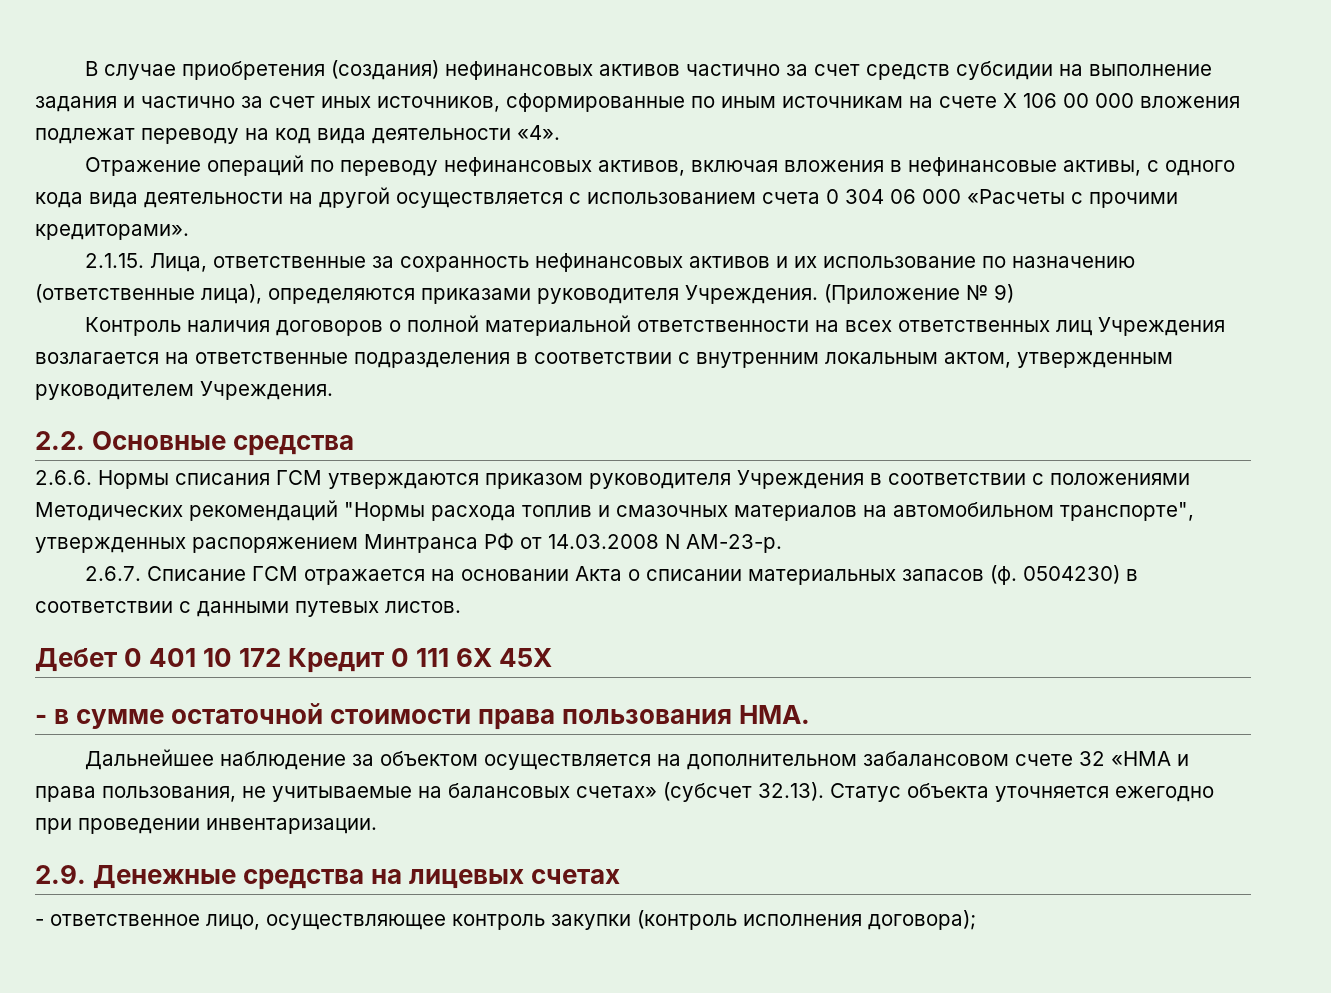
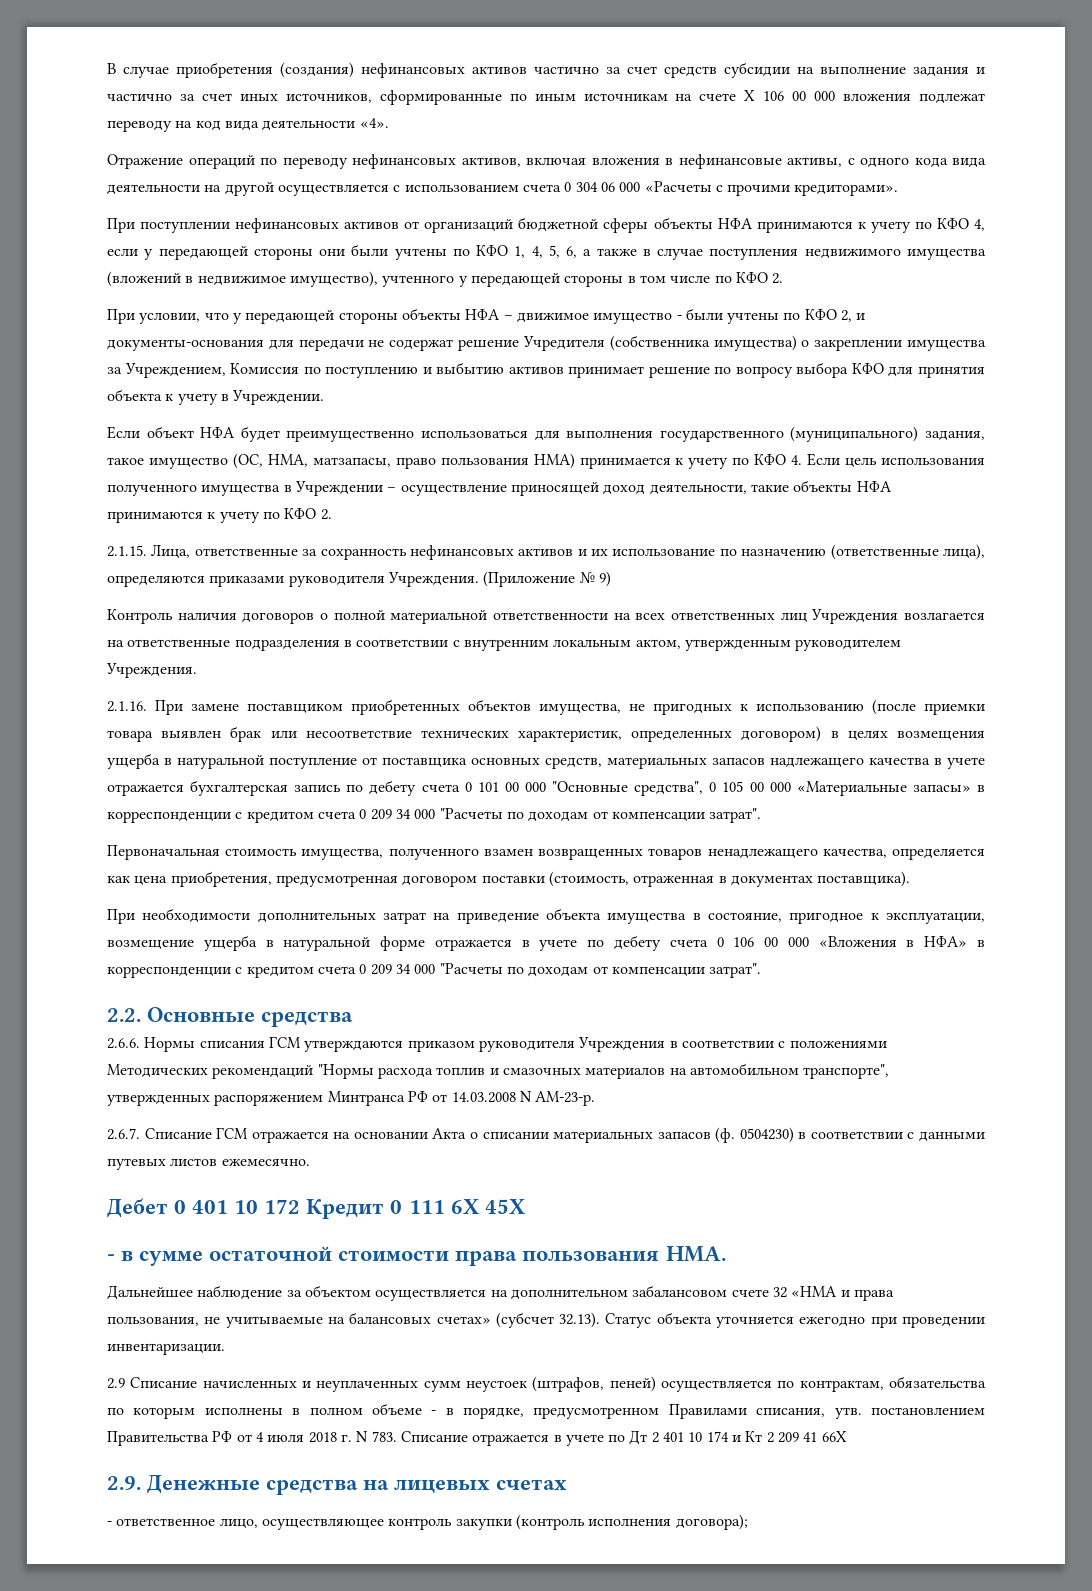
(189, 232) none -> [107,217,986,233] [107,244,986,260] [107,271,784,287] [107,308,866,324] [107,335,987,351] [107,362,985,378] [107,389,325,405] [107,426,986,442] [107,453,985,469] [107,480,892,496] [107,508,332,523] // При поступлении нефинансовых активов от организаций бюджетной сферы объекты НФА принимаются к учету по КФО 4, если у передающей стороны они были учтены по КФО 1, 4, 5, 6, а также в случае поступления недвижимого имущества (вложений в недвижимое имущество), учтенного у передающей стороны в том числе по КФО 2. // При условии, что у передающей стороны объекты НФА – движимое имущество - были учтены по КФО 2, и документы-основания для передачи не содержат решение Учредителя (собственника имущества) о закреплении имущества за Учреждением, Комиссия по поступлению и выбытию активов принимает решение по вопросу выбора КФО для принятия объекта к учету в Учреждении. // Если объект НФА будет преимущественно использоваться для выполнения государственного (муниципального) задания, такое имущество (ОС, НМА, матзапасы, право пользования НМА) принимается к учету по КФО 4. Если цель использования полученного имущества в Учреждении – осуществление приносящей доход деятельности, такие объекты НФА принимаются к учету по КФО 2.
(333, 390) none -> [107,699,985,715] [107,726,985,742] [107,753,985,769] [107,780,985,796] [107,808,762,823] [107,845,985,860] [107,871,911,887] [107,908,986,924] [107,935,986,951] [107,963,762,978] // 2.1.16. При замене поставщиком приобретенных объектов имущества, не пригодных к использованию (после приемки товара выявлен брак или несоответствие технических характеристик, определенных договором) в целях возмещения ущерба в натуральной поступление от поставщика основных средств, материальных запасов надлежащего качества в учете отражается бухгалтерская запись по дебету счета 0 101 00 000 "Основные средства", 0 105 00 000 «Материальные запасы» в корреспонденции с кредитом счета 0 209 34 000 "Расчеты по доходам от компенсации затрат". // Первоначальная стоимость имущества, полученного взамен возвращенных товаров ненадлежащего качества, определяется как цена приобретения, предусмотренная договором поставки (стоимость, отраженная в документах поставщика). // При необходимости дополнительных затрат на приведение объекта имущества в состояние, пригодное к эксплуатации, возмещение ущерба в натуральной форме отражается в учете по дебету счета 0 106 00 000 «Вложения в НФА» в корреспонденции с кредитом счета 0 209 34 000 "Расчеты по доходам от компенсации затрат".
[385,601,461,613] листов. -> [170,1158,310,1166] листов ежемесячно.
(377, 826) none -> [107,1376,987,1392] [107,1403,985,1419] [107,1430,847,1446] // 2.9 Списание начисленных и неуплаченных сумм неустоек (штрафов, пеней) осуществляется по контрактам, обязательства по которым исполнены в полном объеме - в порядке, предусмотренном Правилами списания, утв. постановлением Правительства РФ от 4 июля 2018 г. N 783. Списание отражается в учете по Дт 2 401 10 174 и Кт 2 209 41 66Х

